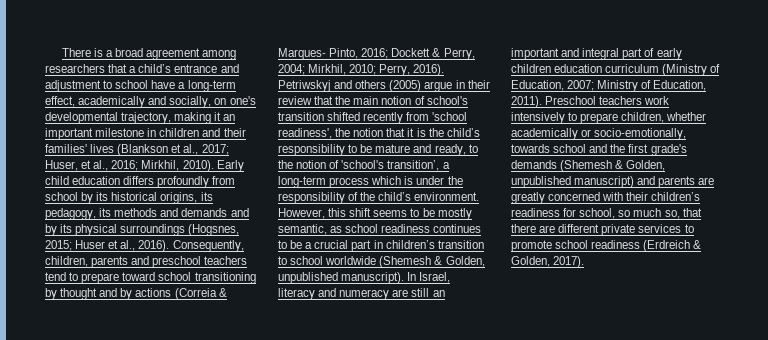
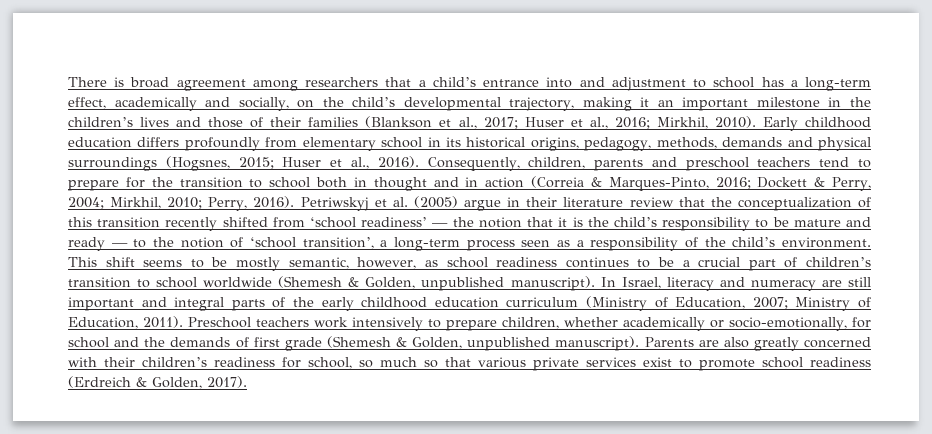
[105,50,113,57] a -> (125, 82) none
(218, 68) none -> [546,77,573,88] into
[151,80,176,89] have -> [761,77,784,87] has
[229,96,256,105] one's -> [322,97,396,107] the child’s
[159,128,246,137] [45,144,115,153] children and their families' lives -> [850,97,872,107] [68,117,359,128] the children’s lives and those of their families
[45,160,78,171] Huser, -> [524,117,564,127] Huser
[45,176,69,185] child -> [804,117,871,128] childhood
[45,192,213,204] [45,208,249,220] [45,224,73,236] school by its historical origins, its pedagogy, its methods and demands and by its -> [302,137,813,151] elementary school in its historical origins, pedagogy, methods, demands and
[122,272,256,284] [45,288,227,300] [278,48,359,60] toward school transitioning by thought and by actions (Correia & Marques- Pinto, -> [125,176,709,191] for the transition to school both in thought and in action (Correia & Marques-Pinto,
[334,80,387,89] and others -> [374,197,408,207] et al.
(490, 84) none -> [563,197,624,207] literature
[353,96,468,105] [278,112,468,124] [278,128,332,139] main notion of school's transition shifted recently from 'school readiness', -> [737,197,872,211] [68,217,449,231] conceptualization of this transition recently shifted from ‘school readiness’ —
[434,144,466,156] ready, -> [68,237,128,251] ready —
[341,160,385,169] 'school's -> [250,237,296,248] ‘school
[371,176,463,185] which is under the -> [521,240,584,247] seen as a
[278,208,347,219] However, this -> [68,257,97,267] This
(327, 229) none -> [357,257,417,269] however,
[373,240,383,249] in -> [784,257,798,268] of
[432,290,445,297] an -> (872, 282) none
[622,48,682,60] [511,64,551,73] part of early children -> [231,297,428,311] parts of the early childhood
[511,144,550,153] towards -> [851,317,871,328] for
[628,144,687,156] [511,160,666,172] [511,176,715,188] first grade's demands (Shemesh & Golden, unpublished manuscript) and parents are -> [170,336,749,351] demands of first grade (Shemesh & Golden, unpublished manuscript). Parents are also
[664,208,702,219] [511,224,600,233] so, that there are different -> [424,357,526,368] so that various
(682, 228) none -> [643,357,672,367] exist

